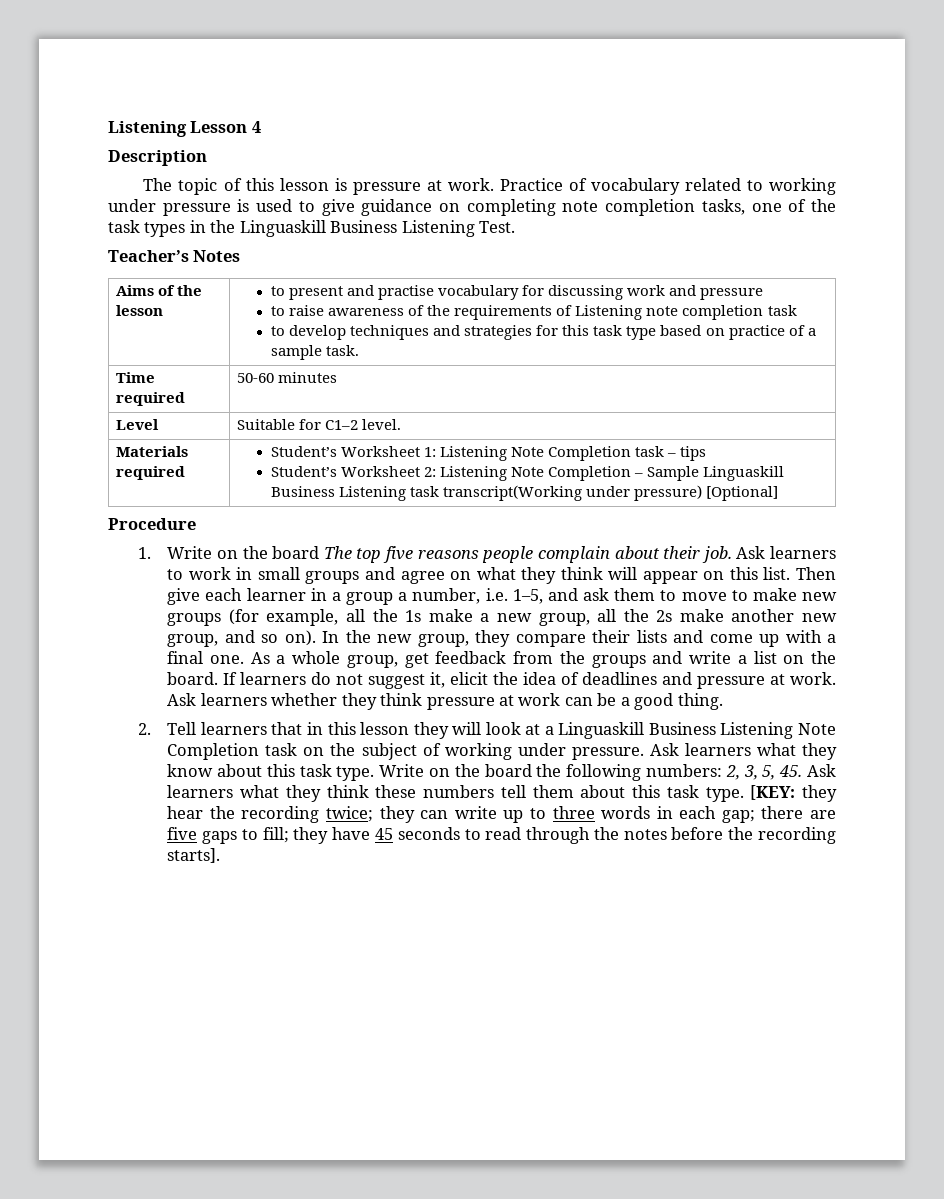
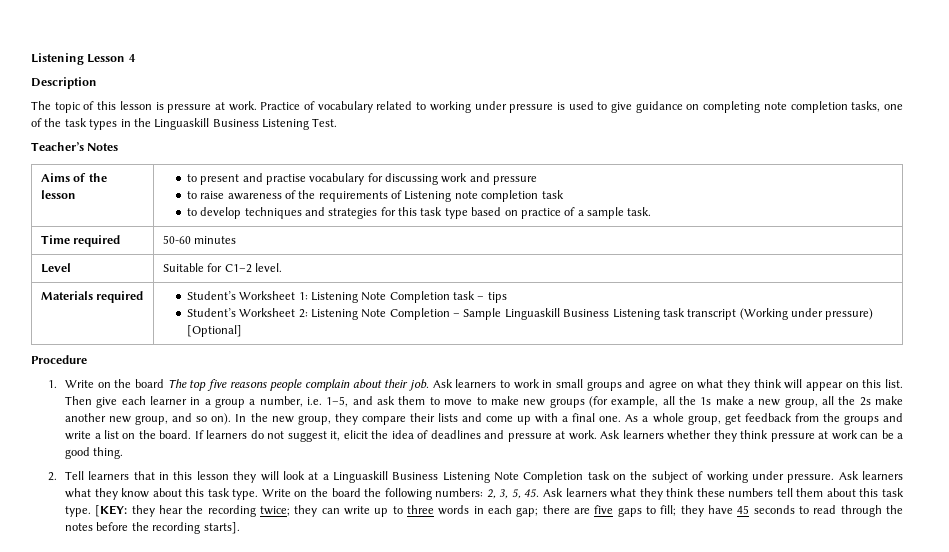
[443,485,583,501] transcript(Working -> [687,308,788,320] transcript (Working

